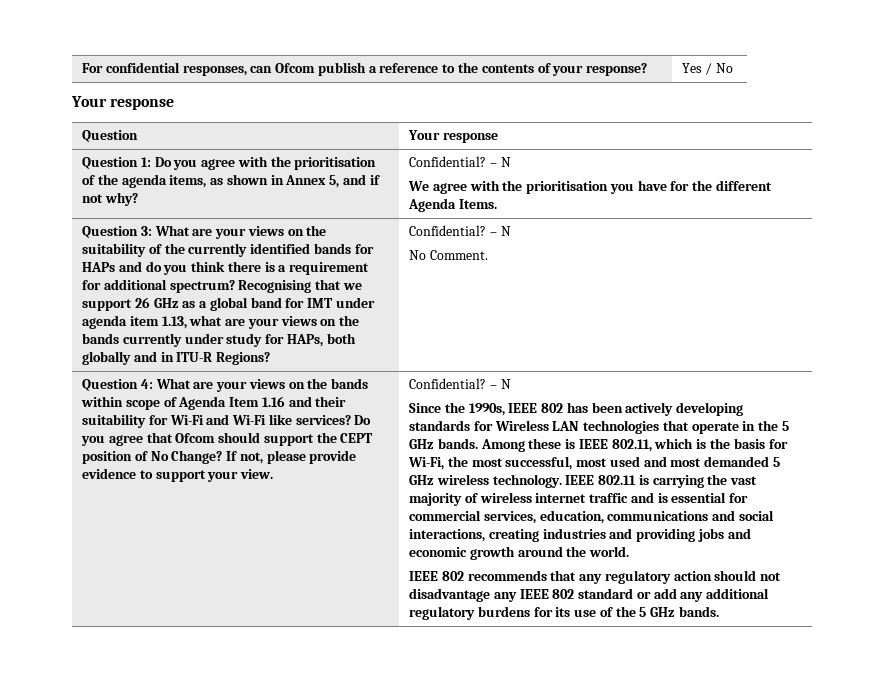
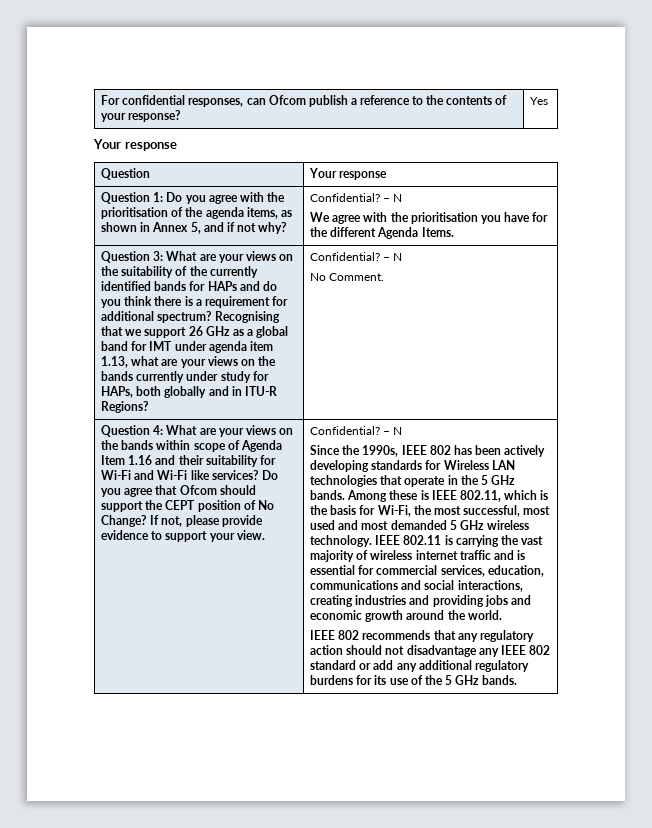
[704,63,733,75] / No -> (549, 101) none

